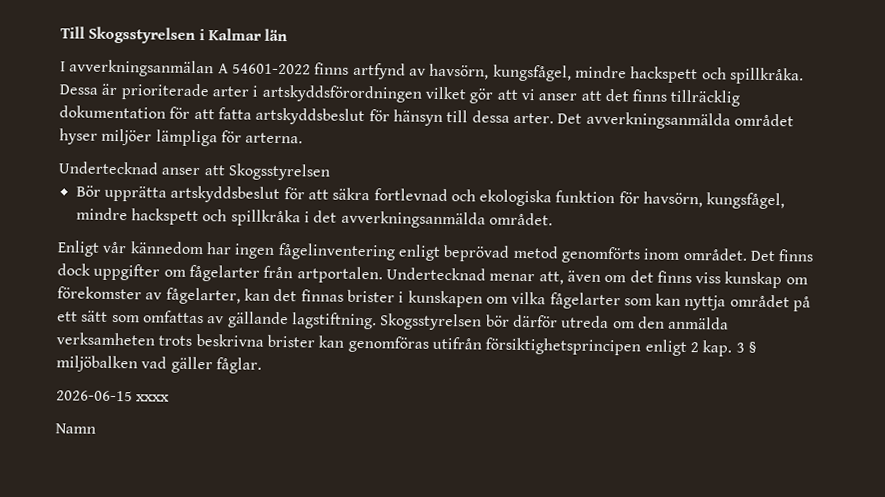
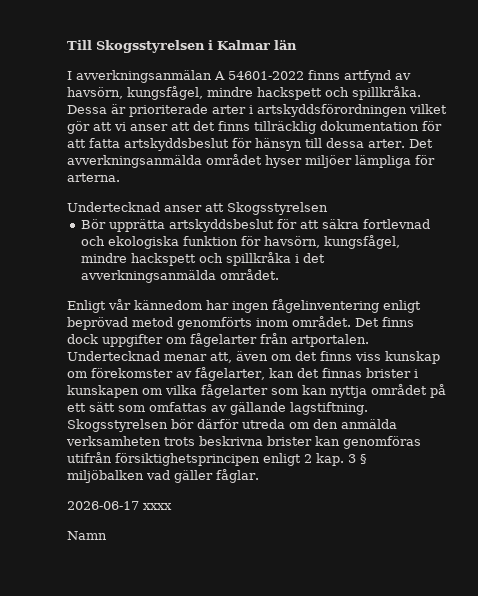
[56,390,133,402] 2026-06-15 -> [67,501,139,510] 2026-06-17

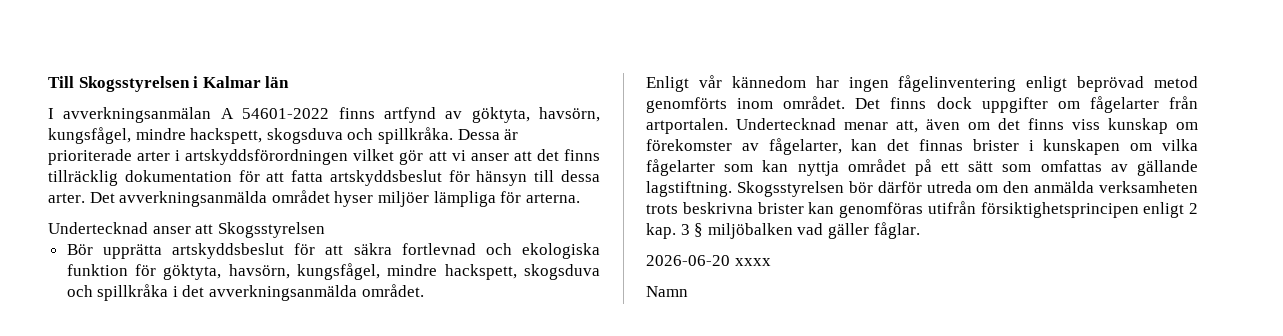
[67,86,322,100] havsörn, kungsfågel, mindre hackspett -> [471,107,600,123] [48,127,343,144] göktyta, havsörn, kungsfågel, mindre hackspett, skogsduva
[264,235,401,249] [81,253,197,266] havsörn, kungsfågel, mindre hackspett -> [163,263,600,280] göktyta, havsörn, kungsfågel, mindre hackspett, skogsduva
[67,501,139,510] 2026-06-17 -> [646,255,730,266] 2026-06-20

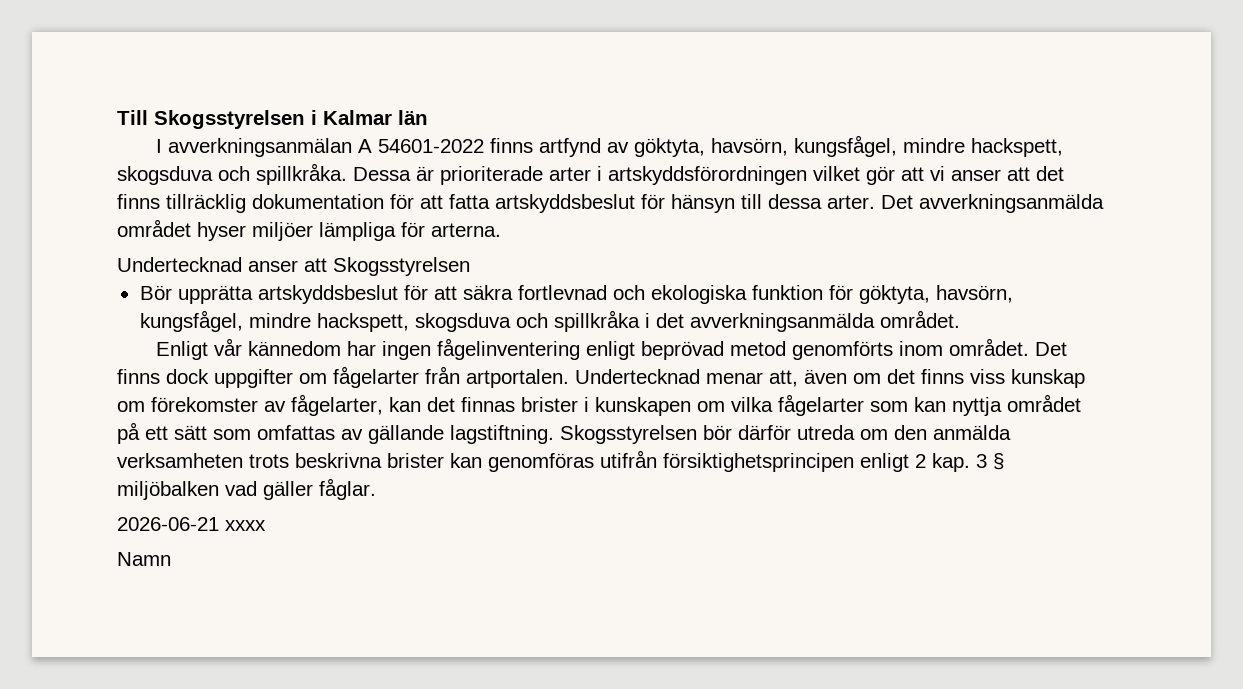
[646,255,730,266] 2026-06-20 -> [117,517,219,531] 2026-06-21

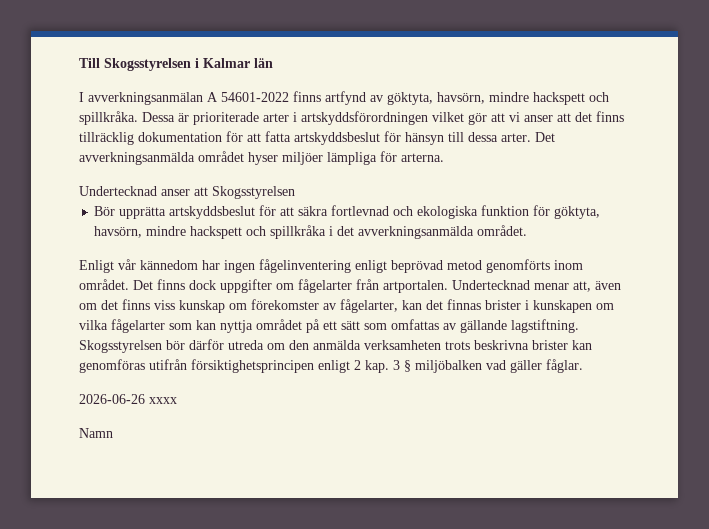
[794,135,1064,157] [117,166,213,185] kungsfågel, mindre hackspett, skogsduva -> [489,92,585,105] mindre hackspett
[139,310,511,332] kungsfågel, mindre hackspett, skogsduva -> [146,226,243,239] mindre hackspett
[117,517,219,531] 2026-06-21 -> [79,394,145,404] 2026-06-26

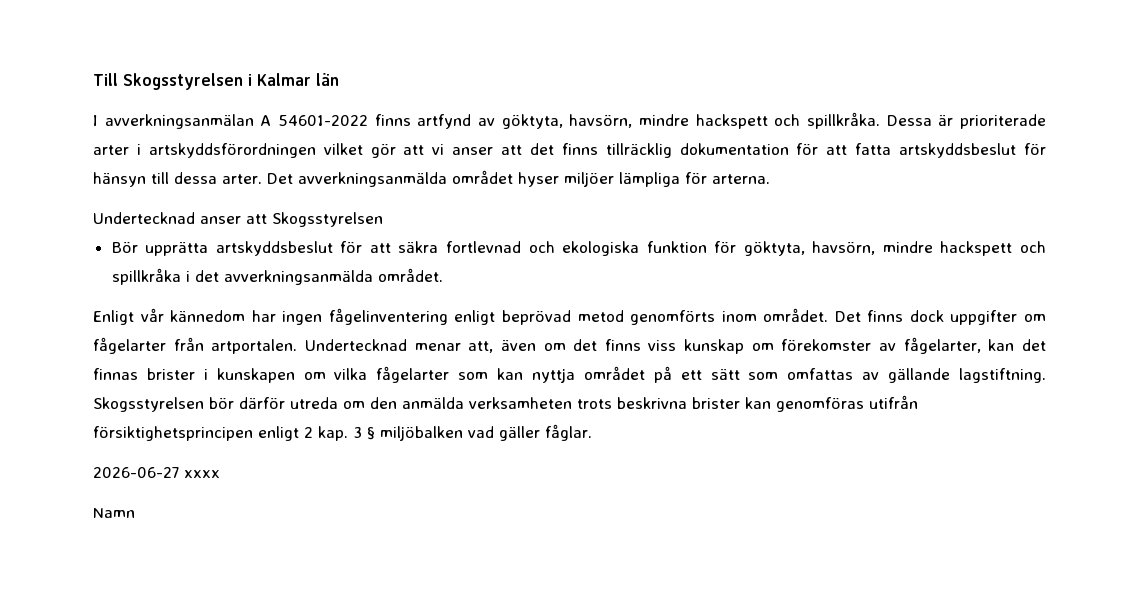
[79,394,145,404] 2026-06-26 -> [93,467,179,478] 2026-06-27

